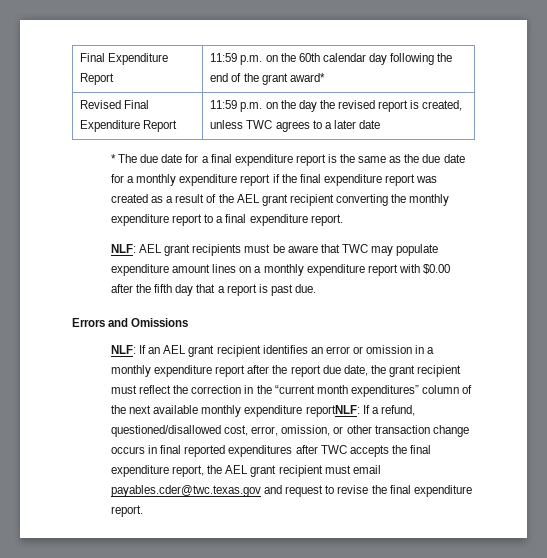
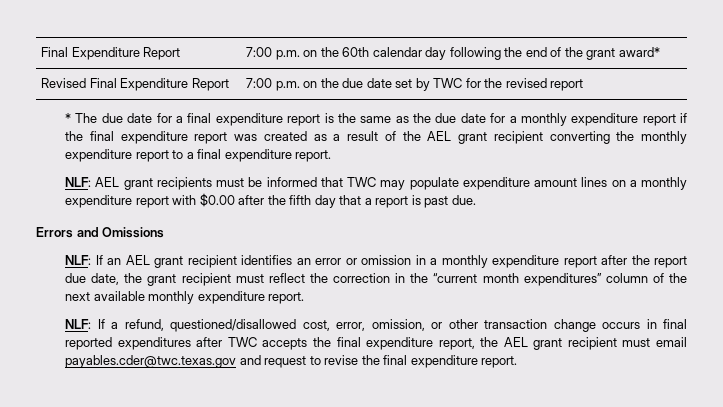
[80,53,169,65] [80,73,115,85] [210,53,238,62] Final Expenditure Report | 11:59 -> [41,47,181,60] [246,47,273,57] Final Expenditure Report | 7:00
[210,100,463,112] [210,120,380,132] 11:59 p.m. on the day the revised report is created, unless TWC agrees to a later date -> [246,78,584,91] 7:00 p.m. on the due date set by TWC for the revised report
[287,245,318,253] aware -> [266,177,317,187] informed
[305,405,360,417] reportNLF: -> [268,292,305,304] [65,319,92,329] report. // NLF:

